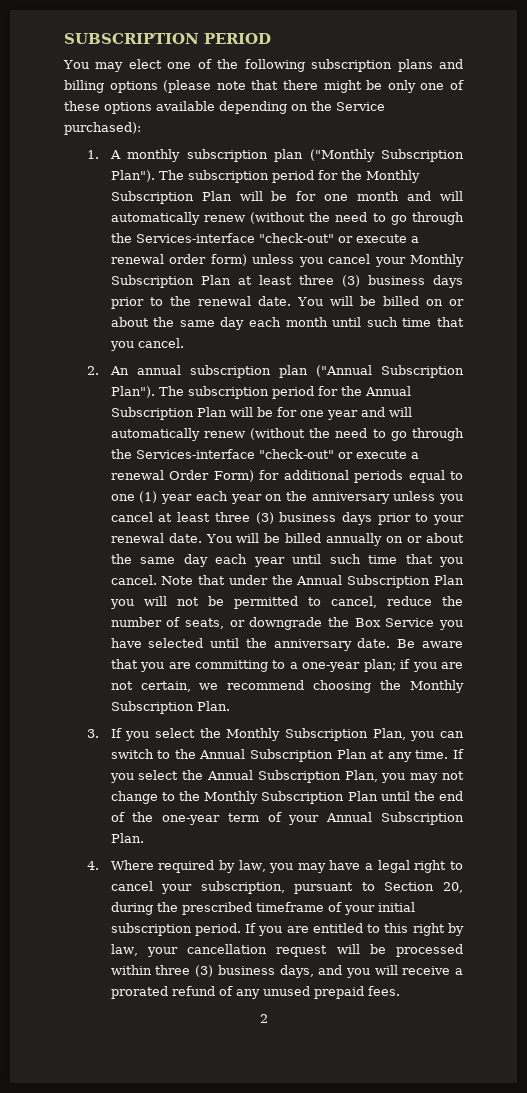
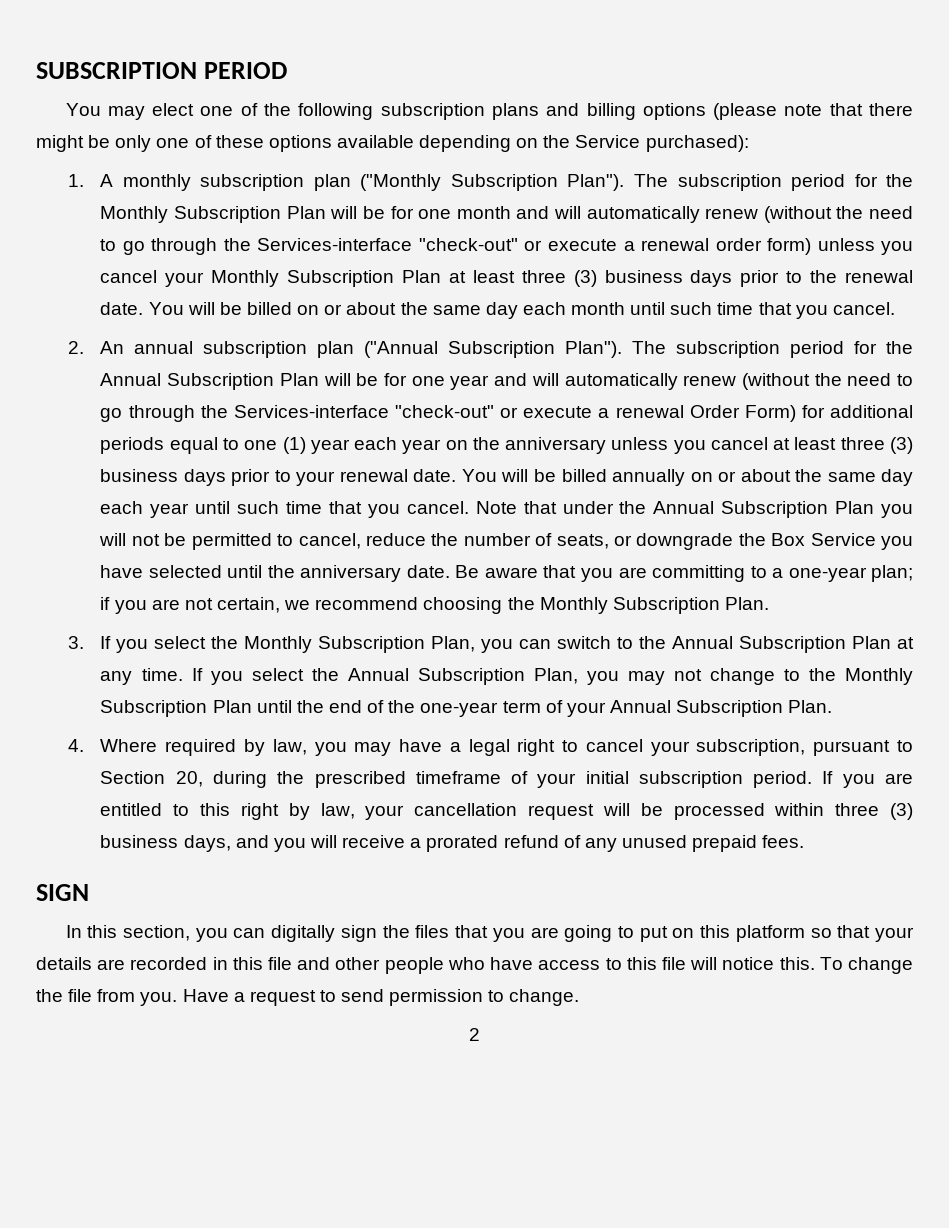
(400, 991) none -> [36,884,89,901] [65,925,915,942] [36,957,914,974] [36,989,580,1006] // SIGN // In this section, you can digitally sign the files that you are going to put on this platform so that your details are recorded in this file and other people who have access to this file will notice this. To change the file from you. Have a request to send permission to change.

